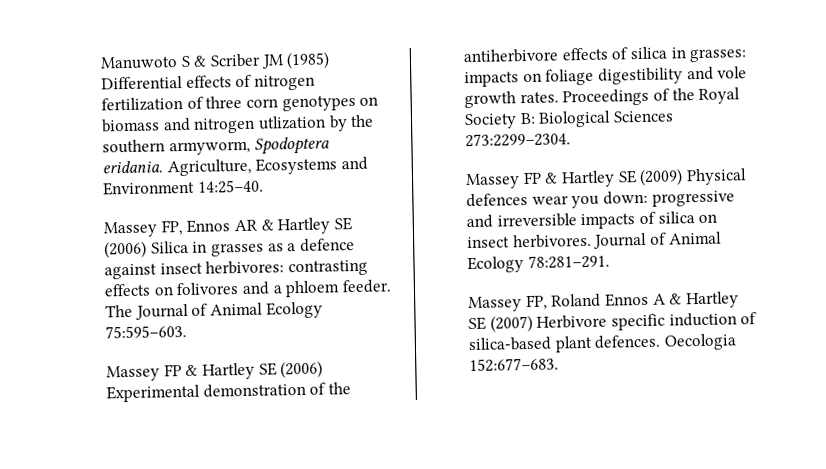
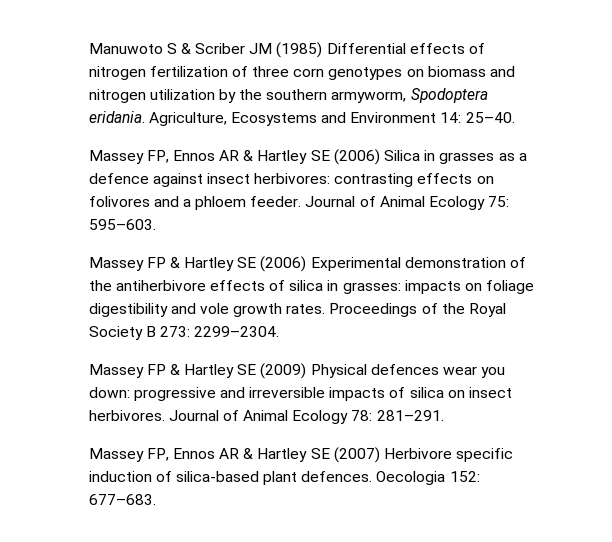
[258,115,327,130] utlization -> [149,89,215,100] utilization
[197,179,264,194] 14:25–40. -> [440,112,515,123] 14: 25–40.
[105,301,323,320] [105,324,188,339] The Journal of Animal Ecology 75:595–603. -> [305,196,510,210] [88,219,156,230] Journal of Animal Ecology 75: 595–603.
[519,110,675,128] [465,132,572,148] B: Biological Sciences 273:2299–2304. -> [145,326,280,337] B 273: 2299–2304.
[527,254,610,270] [468,292,666,313] 78:281–291. // Massey FP, Roland Ennos A -> [351,410,444,421] [88,448,240,462] 78: 281–291. // Massey FP, Ennos AR
[469,357,560,373] 152:677–683. -> [449,471,480,482] [88,494,156,505] 152: 677–683.

